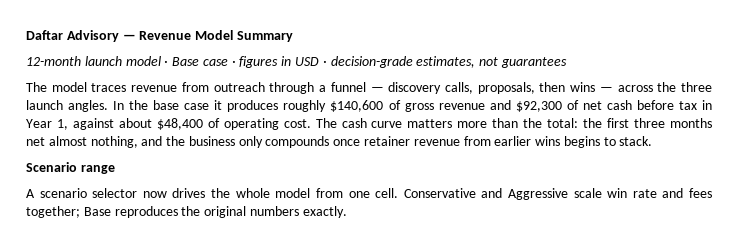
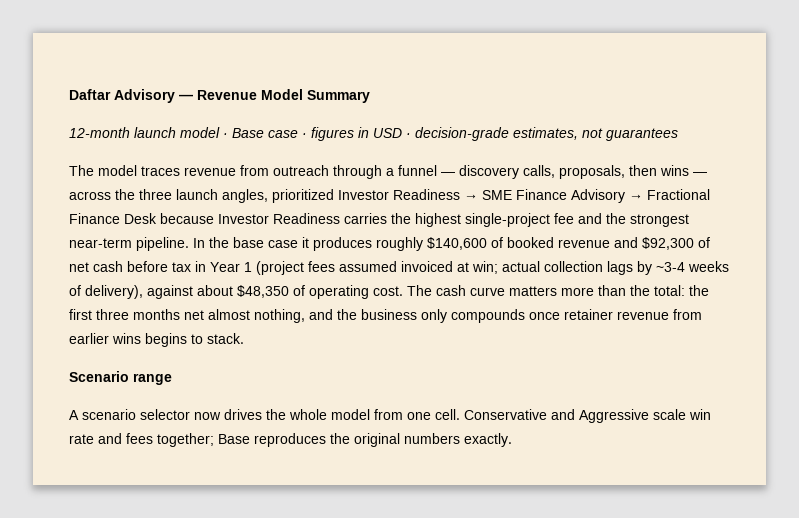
[68,100,109,112] angles. -> [222,189,710,203] [69,213,689,227] [69,237,189,251] angles, prioritized Investor Readiness → SME Finance Advisory → Fractional Finance Desk because Investor Readiness carries the highest single-project fee and the strongest near-term pipeline.
[404,103,434,112] gross -> [507,237,554,248] booked
[56,119,68,130] 1, -> [244,261,729,275] [69,285,143,299] 1 (project fees assumed invoiced at win; actual collection lags by ~3-4 weeks of delivery),
[156,118,203,130] $48,400 -> [237,285,289,298] $48,350

